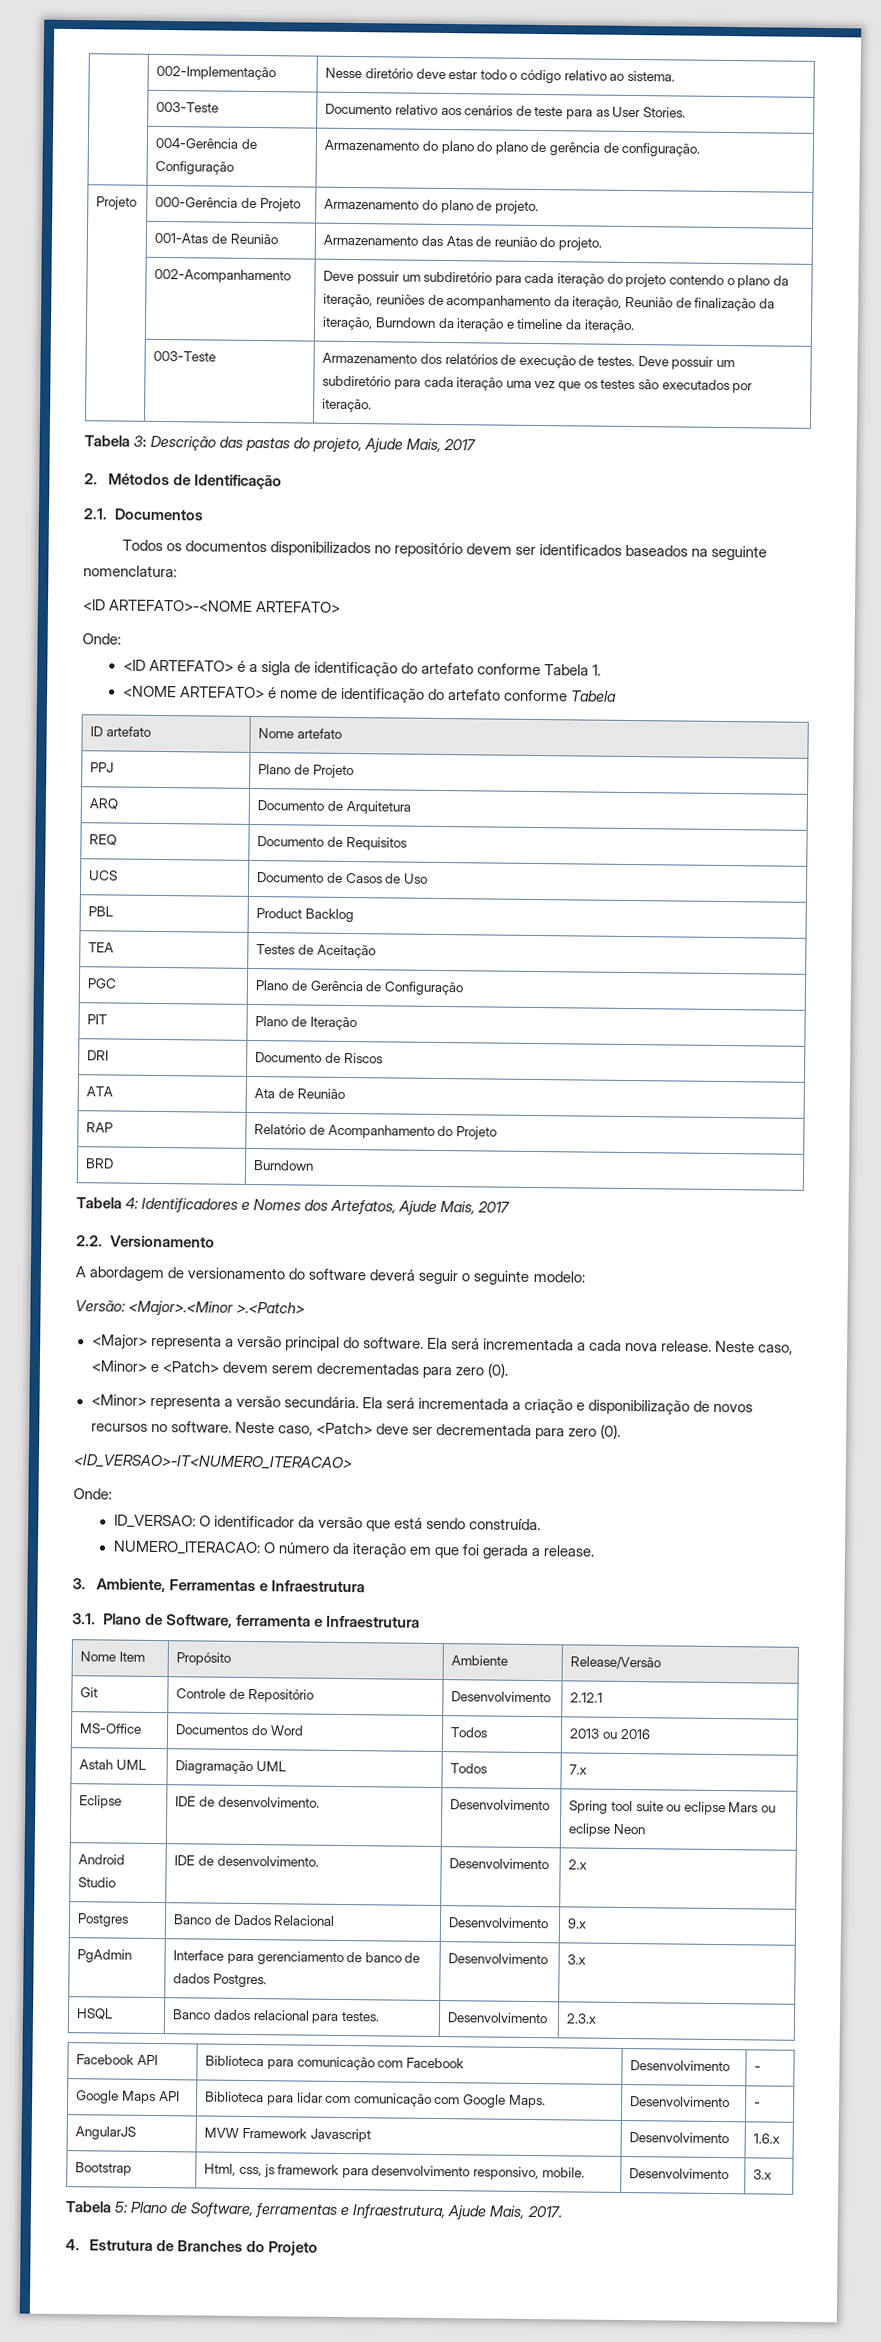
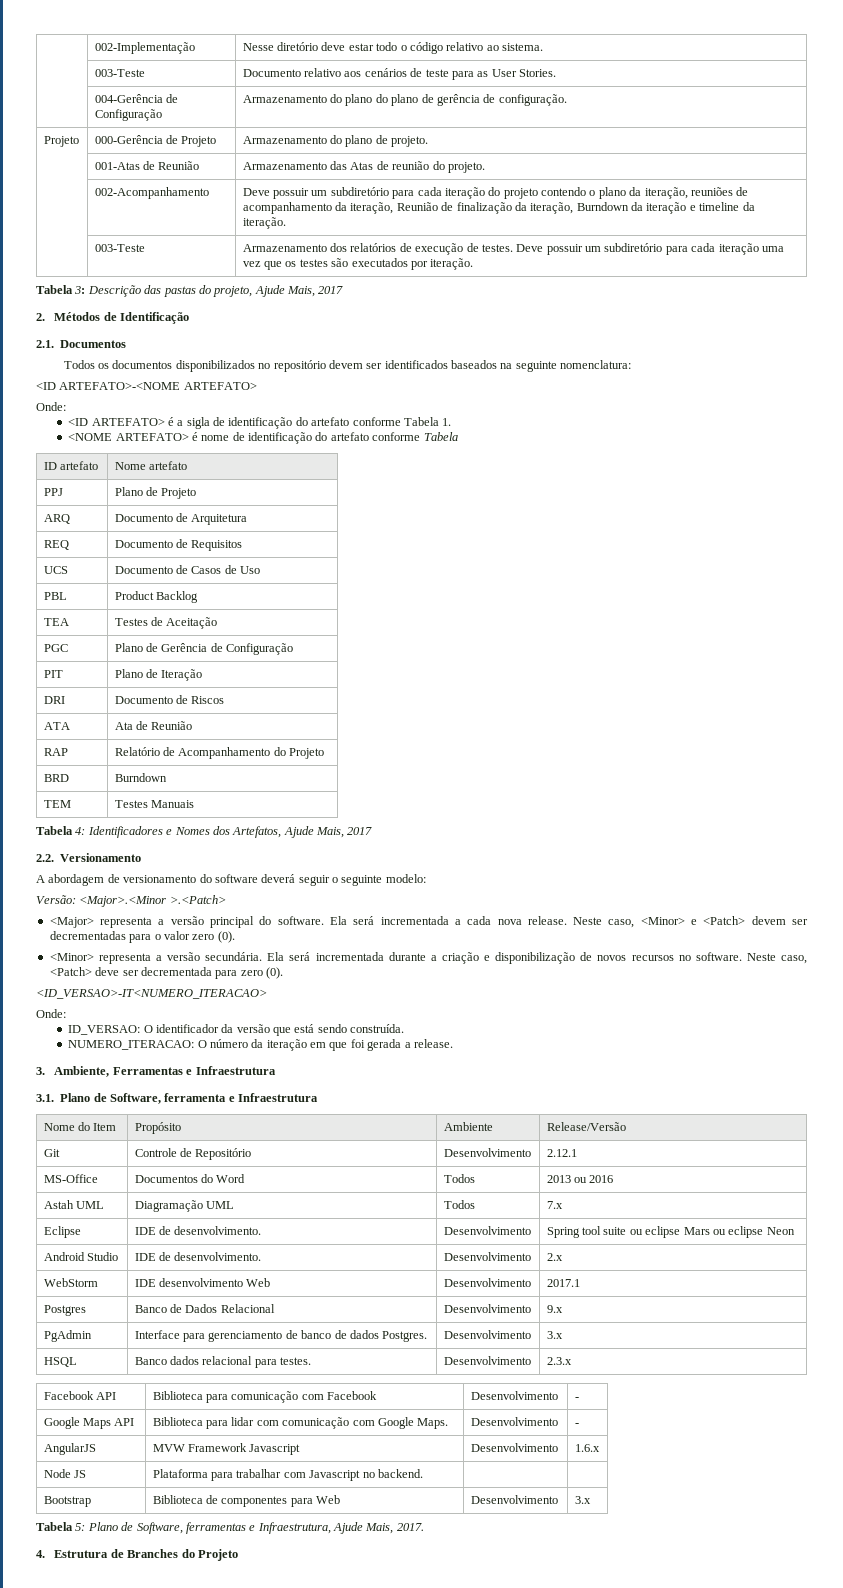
(315, 1165) none -> [43,800,71,808] [114,800,195,808] // TEM | Testes Manuais
[270,1365,313,1374] serem -> [792,919,808,925] ser
(452, 1372) none -> [154,931,190,940] o valor
(509, 1403) none -> [388,952,426,961] durante
(117, 1656) none -> [78,1122,91,1131] do
(588, 1864) none -> [43,1278,98,1287] [134,1278,271,1287] [443,1278,531,1287] [546,1279,580,1287] // WebStorm | IDE desenvolvimento Web | Desenvolvimento | 2017.1
[75,2162,133,2176] [204,2163,585,2181] Bootstrap | Html, css, js framework para desenvolvimento responsivo, mobile. -> [43,1469,87,1478] [152,1469,423,1481] [43,1496,91,1507] [152,1495,341,1507] Node JS | Plataforma para trabalhar com Javascript no backend. | | // Bootstrap | Biblioteca de componentes para Web

